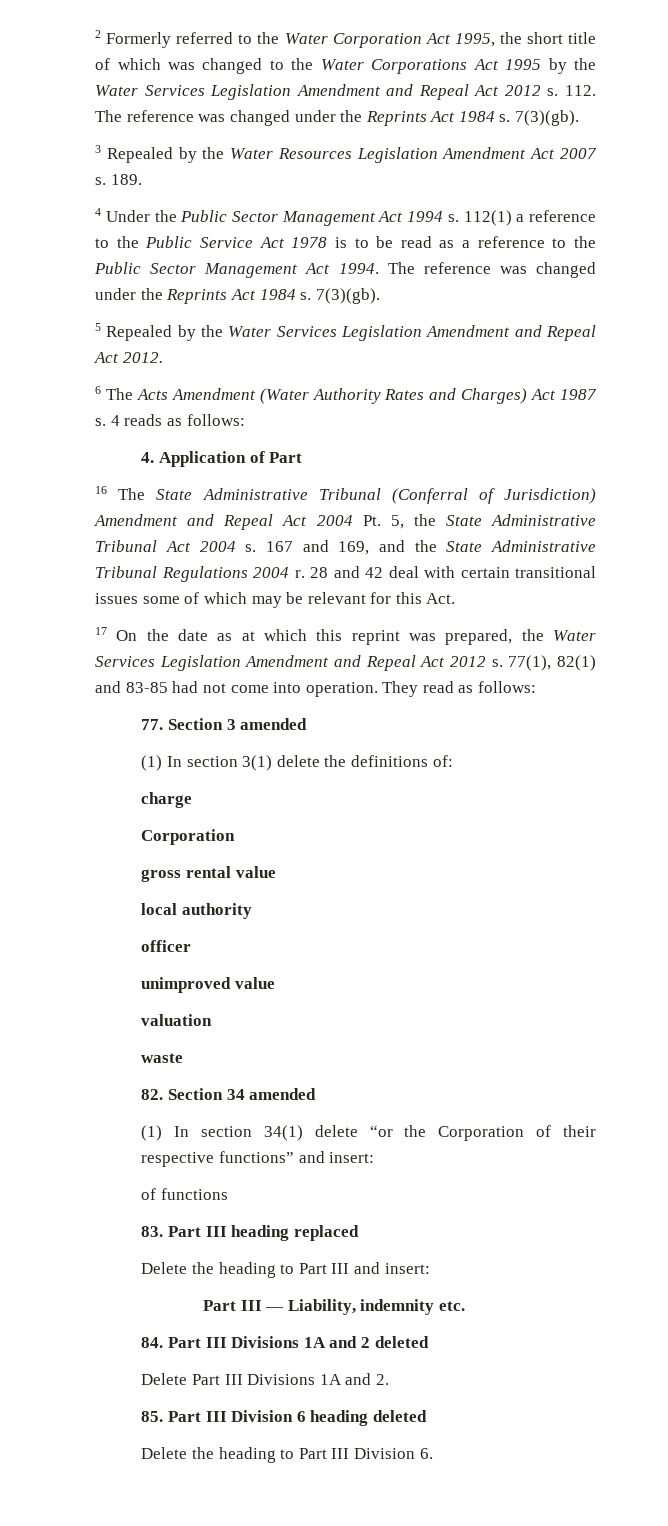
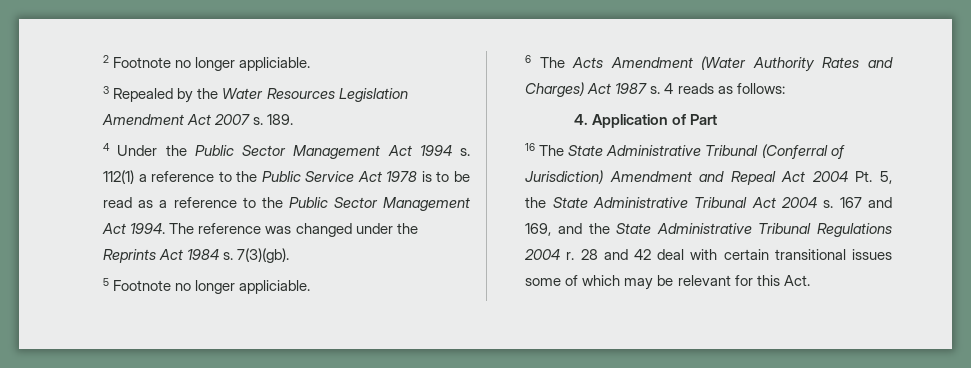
[95,30,596,48] [95,58,596,74] [95,84,596,100] [95,110,580,126] 2 Formerly referred to the Water Corporation Act 1995, the short title of which was changed to the Water Corporations Act 1995 by the Water Services Legislation Amendment and Repeal Act 2012 s. 112. The reference was changed under the Reprints Act 1984 s. 7(3)(gb). -> [103,55,311,71] 2 Footnote no longer appliciable.
[106,325,597,341] [94,352,163,363] Repealed by the Water Services Legislation Amendment and Repeal Act 2012. -> [113,280,311,294] Footnote no longer appliciable.
[95,627,596,645] [95,655,596,671] [95,681,537,697] [141,718,308,730] [141,755,453,771] [141,792,193,808] [141,829,236,845] [141,866,276,882] [141,903,253,919] [141,940,192,952] [141,977,276,993] [141,1014,213,1026] [141,1053,184,1063] [141,1088,317,1100] [141,1125,596,1141] [141,1151,375,1167] [141,1188,229,1200] [141,1225,359,1241] [141,1262,430,1278] [203,1299,465,1315] [141,1336,429,1348] [141,1373,389,1385] [141,1410,427,1426] [141,1447,433,1463] // 17 On the date as at which this reprint was prepared, the Water Services Legislation Amendment and Repeal Act 2012 s. 77(1), 82(1) and 83-85 had not come into operation. They read as follows: // 77. Section 3 amended // (1) In section 3(1) delete the definitions of: // charge // Corporation // gross rental value // local authority // officer // unimproved value // valuation // waste // 82. Section 34 amended // (1) In section 34(1) delete “or the Corporation of their respective functions” and insert: // of functions // 83. Part III heading replaced // Delete the heading to Part III and insert: // Part III — Liability, indemnity etc. // 84. Part III Divisions 1A and 2 deleted // Delete Part III Divisions 1A and 2. // 85. Part III Division 6 heading deleted // Delete the heading to Part III Division 6. -> (810, 280) none

